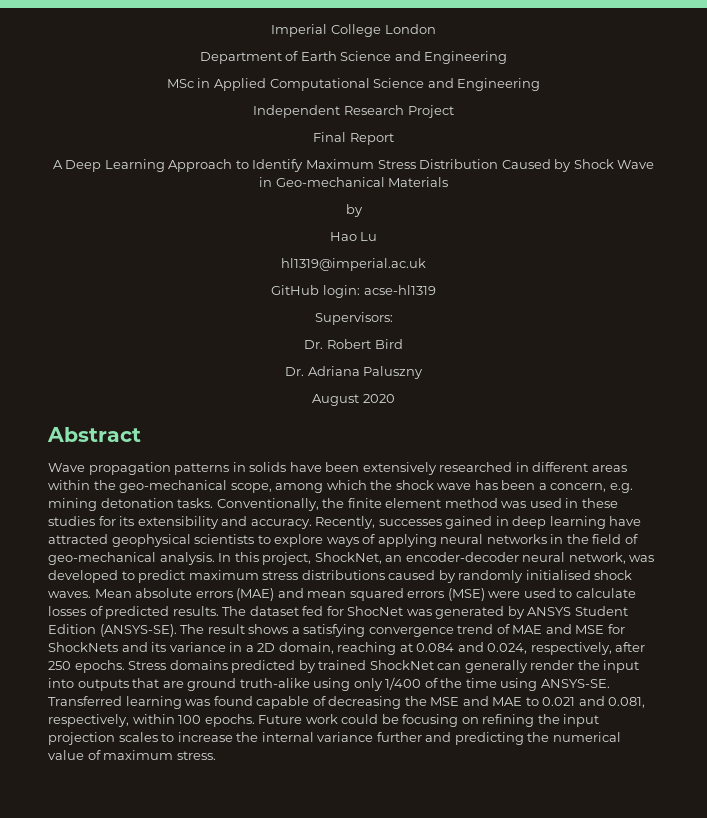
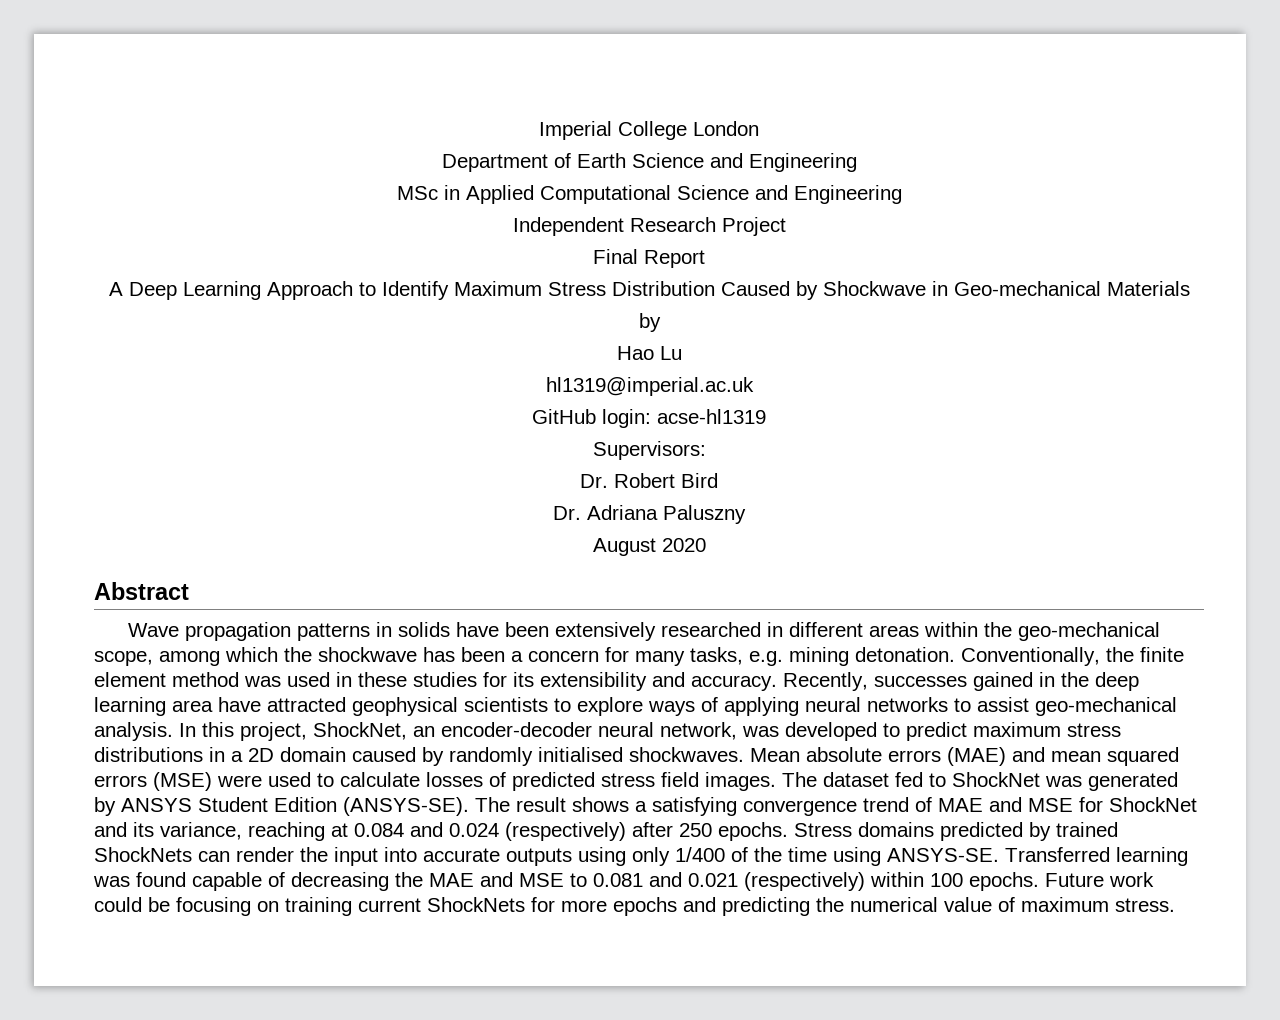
[573,159,655,169] Shock Wave -> [822,281,926,296] Shockwave
[395,480,472,490] shock wave -> [318,647,417,662] shockwave
[550,483,633,493] [48,498,214,511] concern, e.g. mining detonation tasks. -> [528,647,955,666] concern for many tasks, e.g. mining detonation.
(509, 521) none -> [1061,672,1089,687] the
(606, 522) none -> [172,700,213,712] area
[550,534,638,544] in the field of -> [954,697,1029,712] to assist
(385, 575) none -> [209,747,346,762] in a 2D domain
[594,570,633,580] [48,591,91,598] shock waves. -> [629,747,744,762] shockwaves.
[172,606,219,616] results. -> [601,772,776,791] stress field images.
[326,606,404,616] for ShocNet -> [929,772,1040,787] to ShockNet
[48,642,118,652] ShockNets -> [1109,797,1197,812] ShockNet
[169,642,334,654] variance in a 2D domain, -> [160,822,242,840] variance,
[487,642,612,655] 0.024, respectively, -> [449,822,626,841] 0.024 (respectively)
[369,660,528,673] ShockNet can generally -> [94,847,230,862] ShockNets can
[77,678,310,691] outputs that are ground truth-alike -> [423,848,572,866] accurate outputs
[430,696,646,708] [48,714,129,727] MSE and MAE to 0.021 and 0.081, respectively, -> [429,872,865,891] MAE and MSE to 0.081 and 0.021 (respectively)
[482,714,600,727] [48,732,422,745] refining the input projection scales to increase the internal variance further -> [285,897,677,916] training current ShockNets for more epochs

